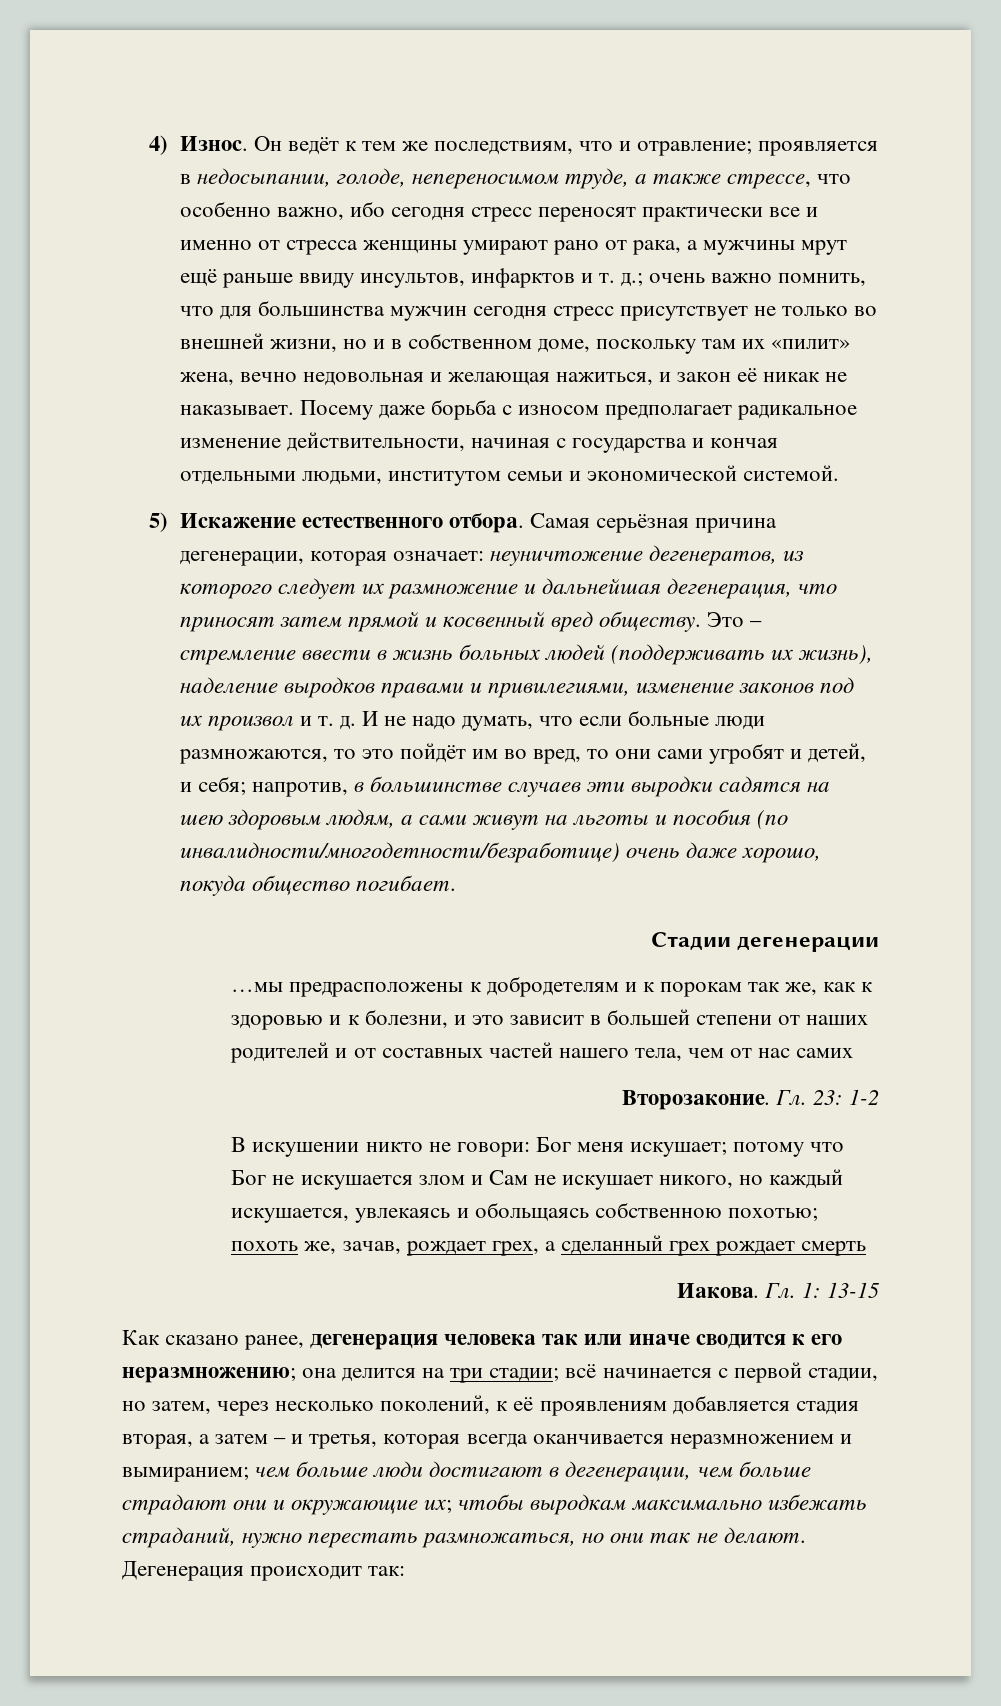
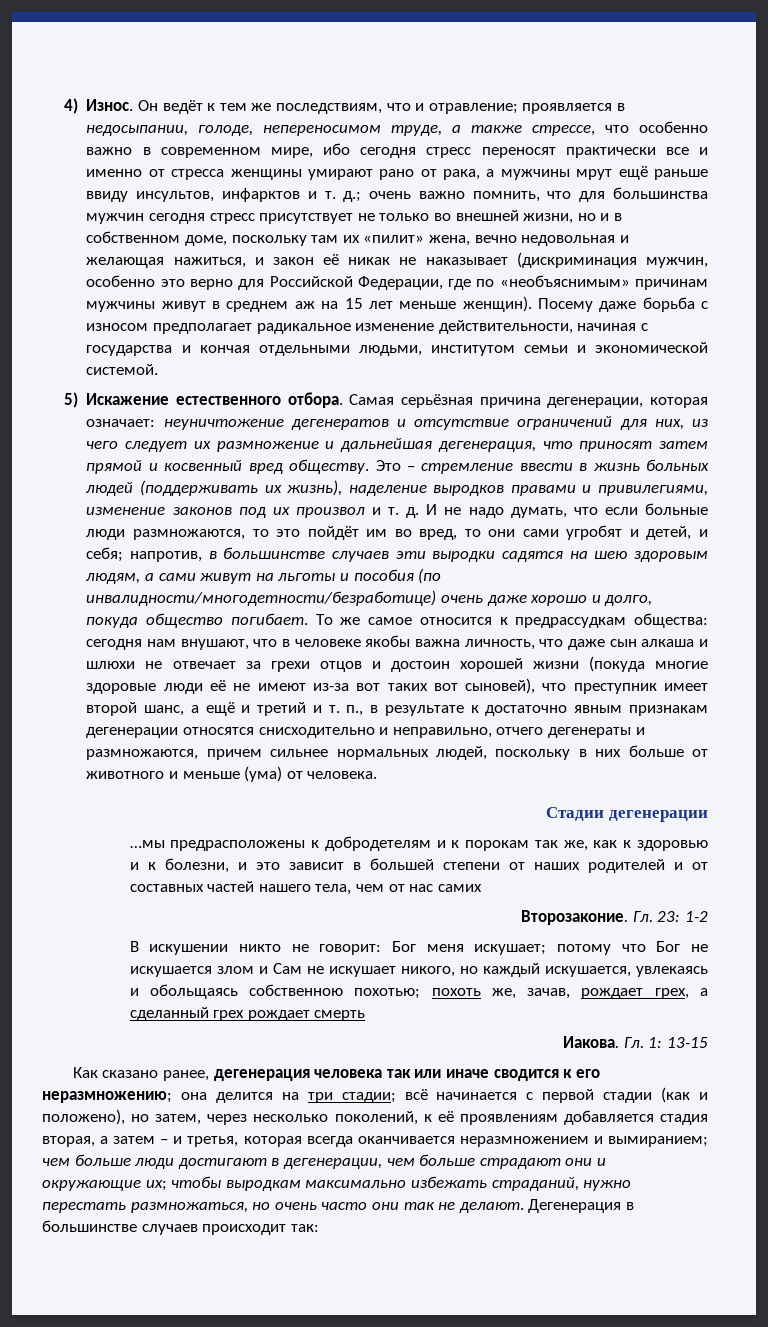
[276,207,344,221] важно, -> [86,147,313,158] важно в современном мире,
[179,405,294,415] наказывает. -> [425,252,708,268] [86,275,708,290] [86,296,532,312] наказывает (дискриминация мужчин, особенно это верно для Российской Федерации, где по «необъяснимым» причинам мужчины живут в среднем аж на 15 лет меньше женщин).
[648,545,804,566] [179,583,272,599] дегенератов, из которого -> [290,416,708,430] [86,441,119,449] дегенератов и отсутствие ограничений для них, из чего
[741,847,821,863] хорошо, -> [530,595,653,606] хорошо и долго,
(456, 883) none -> [315,613,708,628] [86,635,708,650] [86,656,708,672] [86,678,708,694] [86,702,708,716] [86,727,645,738] [86,745,708,760] [86,766,378,782] То же самое относится к предрассудкам общества: сегодня нам внушают, что в человеке якобы важна личность, что даже сын алкаша и шлюхи не отвечает за грехи отцов и достоин хорошей жизни (покуда многие здоровые люди её не имеют из-за вот таких вот сыновей), что преступник имеет второй шанс, а ещё и третий и т. п., в результате к достаточно явным признакам дегенерации относятся снисходительно и неправильно, отчего дегенераты и размножаются, причем сильнее нормальных людей, поскольку в них больше от животного и меньше (ума) от человека.
[456,1142,530,1157] говори: -> [319,944,382,955] говорит:
[807,1368,878,1382] стадии, -> [603,1087,708,1103] [42,1109,125,1125] стадии (как и положено),
(605, 1538) none -> [274,1202,368,1210] очень часто
(244, 1571) none -> [625,1202,634,1210] [42,1220,198,1235] в большинстве случаев

